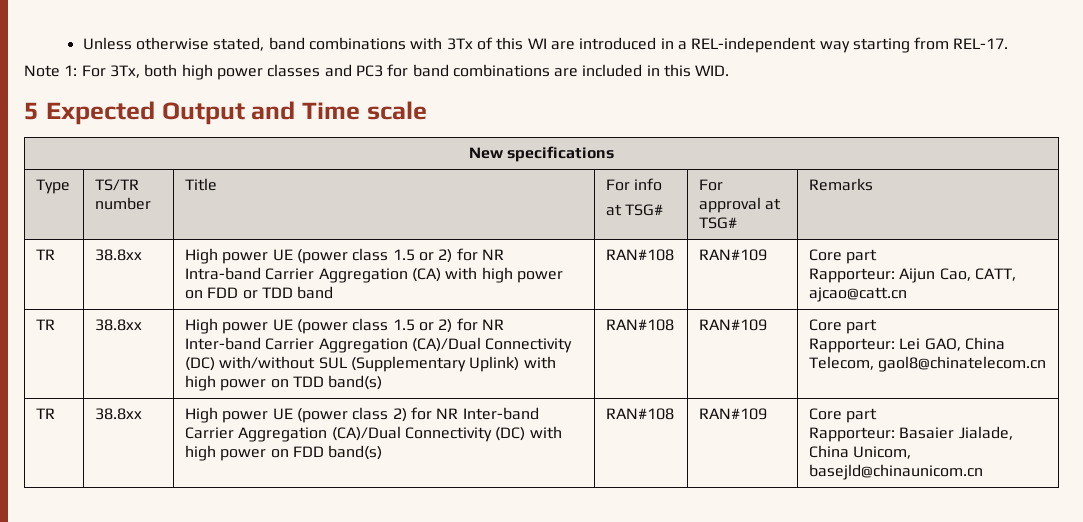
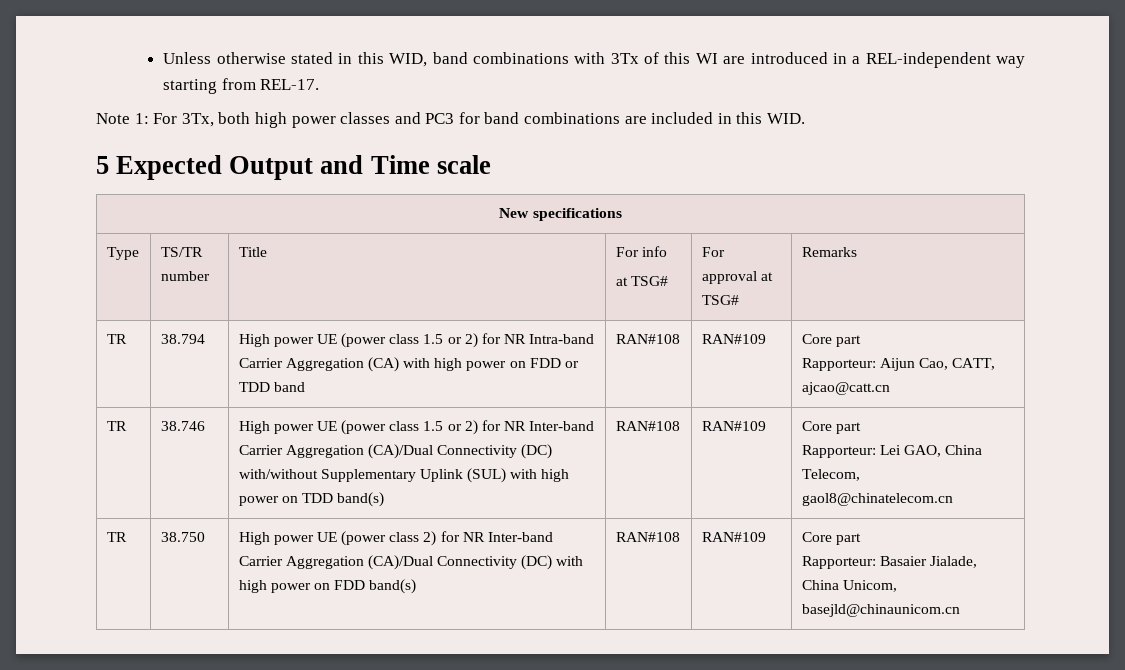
[213,37,265,51] stated, -> [291,52,428,67] stated in this WID,
[95,249,143,261] 38.8xx -> [160,334,205,344] 38.794
[95,319,143,331] 38.8xx -> [160,421,205,431] 38.746
[318,356,520,372] SUL (Supplementary Uplink) -> [320,468,507,483] Supplementary Uplink (SUL)
[95,408,143,420] 38.8xx -> [160,532,205,542] 38.750

